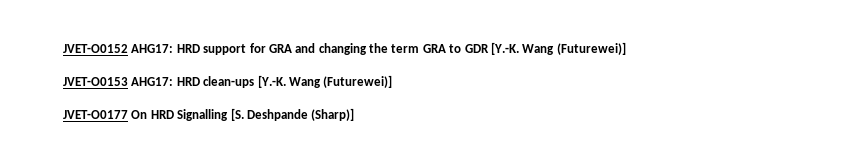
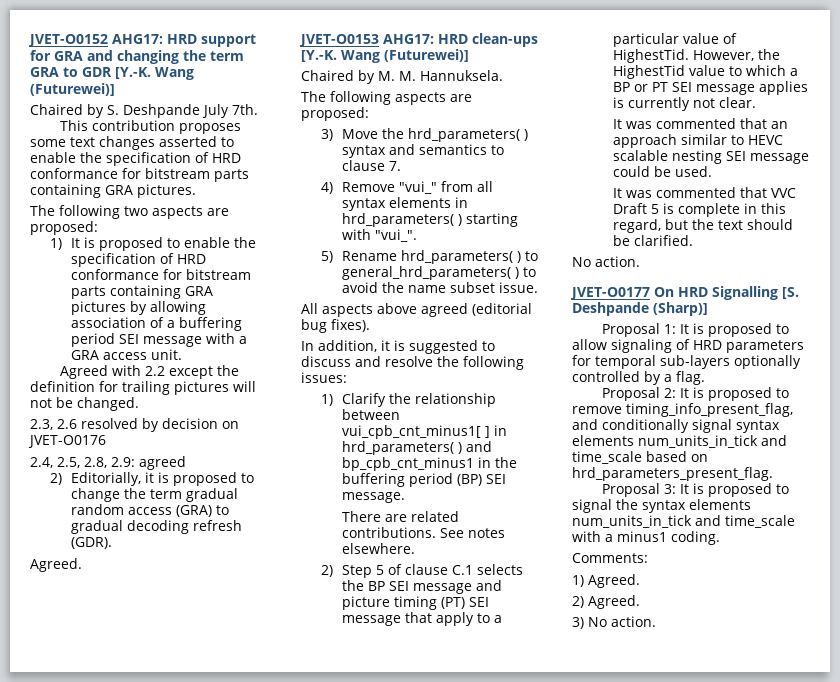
(626, 48) none -> [30,104,258,118] [59,120,241,134] [30,136,234,150] [30,152,241,166] [30,168,249,182] [30,184,196,198] [30,205,229,219] [30,221,98,235] [50,237,256,251] [70,253,206,267] [70,269,251,280] [70,285,213,299] [70,301,206,315] [70,317,242,331] [70,333,247,347] [70,349,182,360] [59,365,239,379] [30,381,256,395] [30,397,139,411] [30,418,239,432] [28,435,106,448] [30,456,186,470] [50,472,254,486] [70,488,238,502] [70,504,229,517] [70,520,242,534] [70,537,112,549] [30,558,82,572] // Chaired by S. Deshpande July 7th. // This contribution proposes some text changes asserted to enable the specification of HRD conformance for bitstream parts containing GRA pictures. // The following two aspects are proposed: // 1) It is proposed to enable the specification of HRD conformance for bitstream parts containing GRA pictures by allowing association of a buffering period SEI message with a GRA access unit. // Agreed with 2.2 except the definition for trailing pictures will not be changed. // 2.3, 2.6 resolved by decision on JVET-O0176 // 2.4, 2.5, 2.8, 2.9: agreed // 2) Editorially, it is proposed to change the term gradual random access (GRA) to gradual decoding refresh (GDR). // Agreed.
(393, 81) none -> [301,70,503,84] [301,91,472,105] [301,107,369,121] [321,128,528,142] [341,144,504,158] [341,160,401,171] [321,181,493,194] [341,197,468,211] [341,213,518,227] [341,229,417,242] [321,250,538,264] [341,266,536,280] [341,282,538,293] [301,303,532,317] [301,319,370,333] [301,340,495,354] [301,356,524,370] [301,372,347,383] [321,393,496,407] [341,409,400,420] [341,425,507,439] [341,441,492,455] [341,457,517,471] [341,473,506,487] [341,492,405,503] [341,511,459,522] [341,527,505,538] [341,543,415,554] [321,564,523,578] [341,580,502,594] [341,596,489,610] [341,612,502,626] [612,33,737,47] [612,49,780,63] [612,65,798,79] [612,81,808,95] [612,97,756,111] [612,118,788,129] [612,134,783,148] [612,150,809,164] [612,166,712,177] [612,187,796,198] [612,203,786,217] [612,219,793,233] [612,235,693,246] [572,256,640,267] // Chaired by M. M. Hannuksela. // The following aspects are proposed: // 3) Move the hrd_parameters( ) syntax and semantics to clause 7. // 4) Remove "vui_" from all syntax elements in hrd_parameters( ) starting with "vui_". // 5) Rename hrd_parameters( ) to general_hrd_parameters( ) to avoid the name subset issue. // All aspects above agreed (editorial bug fixes). // In addition, it is suggested to discuss and resolve the following issues: // 1) Clarify the relationship between vui_cpb_cnt_minus1[ ] in hrd_parameters( ) and bp_cpb_cnt_minus1 in the buffering period (BP) SEI message. // There are related contributions. See notes elsewhere. // 2) Step 5 of clause C.1 selects the BP SEI message and picture timing (PT) SEI message that apply to a particular value of HighestTid. However, the HighestTid value to which a BP or PT SEI message applies is currently not clear. // It was commented that an approach similar to HEVC scalable nesting SEI message could be used. // It was commented that VVC Draft 5 is complete in this regard, but the text should be clarified. // No action.
(355, 114) none -> [601,323,789,337] [572,339,804,353] [572,355,801,369] [572,371,705,385] [601,387,789,401] [572,403,793,417] [572,419,780,433] [572,435,787,448] [572,451,708,464] [572,467,773,481] [601,483,789,497] [572,499,751,513] [572,515,795,528] [572,531,720,545] [572,553,648,563] [572,574,640,588] [572,595,640,609] [572,616,656,629] // Proposal 1: It is proposed to allow signaling of HRD parameters for temporal sub-layers optionally controlled by a flag. // Proposal 2: It is proposed to remove timing_info_present_flag, and conditionally signal syntax elements num_units_in_tick and time_scale based on hrd_parameters_present_flag. // Proposal 3: It is proposed to signal the syntax elements num_units_in_tick and time_scale with a minus1 coding. // Comments: // 1) Agreed. // 2) Agreed. // 3) No action.

